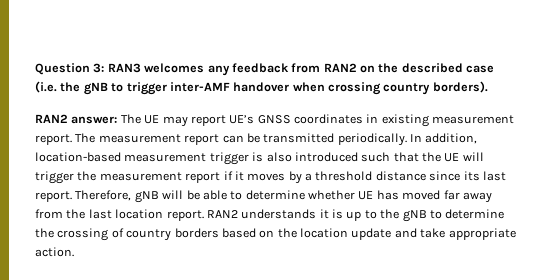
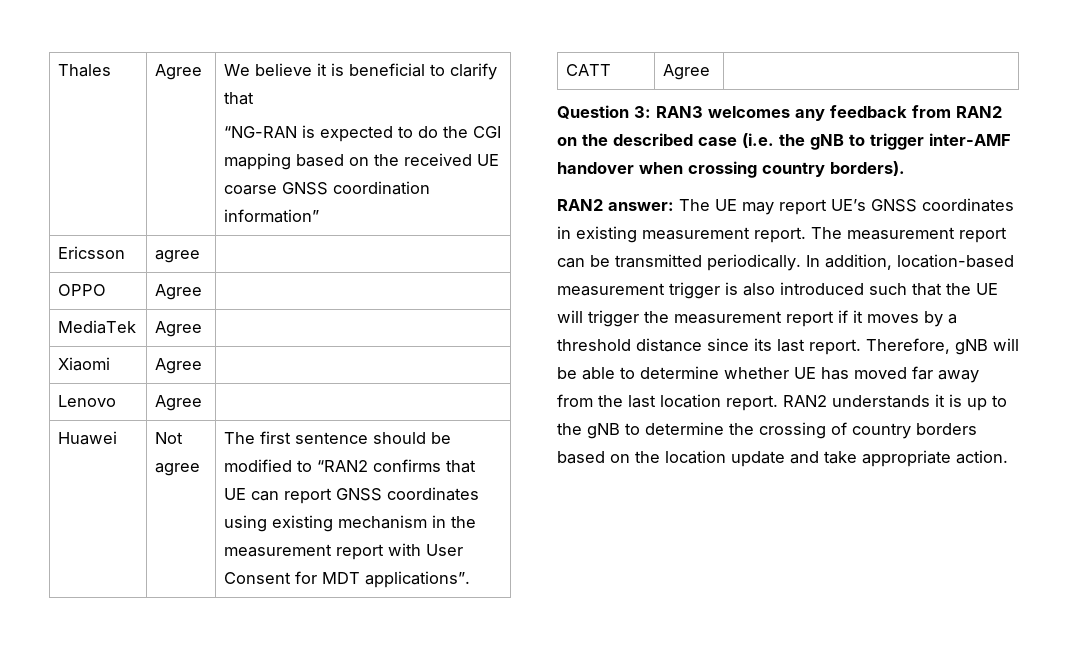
(35, 69) none -> [58,64,112,77] [155,64,203,80] [224,63,498,80] [224,92,255,105] [224,125,502,142] [224,153,500,170] [224,181,431,195] [224,209,320,223] [58,246,126,259] [155,250,201,263] [58,284,107,296] [155,284,203,300] [58,320,137,334] [155,321,203,337] [58,357,111,371] [155,358,203,374] [58,395,117,407] [155,395,203,411] [58,431,118,445] [155,432,184,444] [155,463,201,476] [224,431,452,444] [224,459,477,473] [224,487,480,504] [224,515,477,532] [224,543,464,560] [224,571,471,588] [566,64,612,76] [663,64,711,80] Thales | Agree | We believe it is beneficial to clarify that // “NG-RAN is expected to do the CGI mapping based on the received UE coarse GNSS coordination information” // Ericsson | agree | // OPPO | Agree | // MediaTek | Agree | // Xiaomi | Agree | // Lenovo | Agree | // Huawei | Not agree | The first sentence should be modified to “RAN2 confirms that UE can report GNSS coordinates using existing mechanism in the measurement report with User Consent for MDT applications”. // CATT | Agree | //

